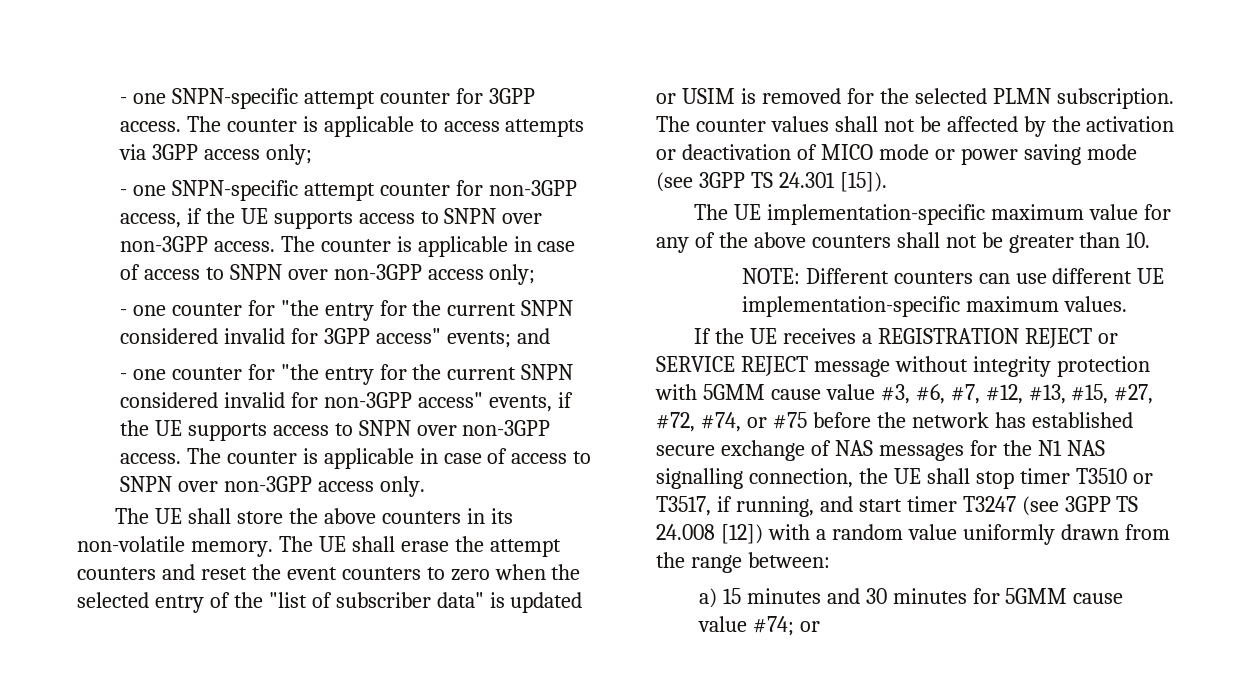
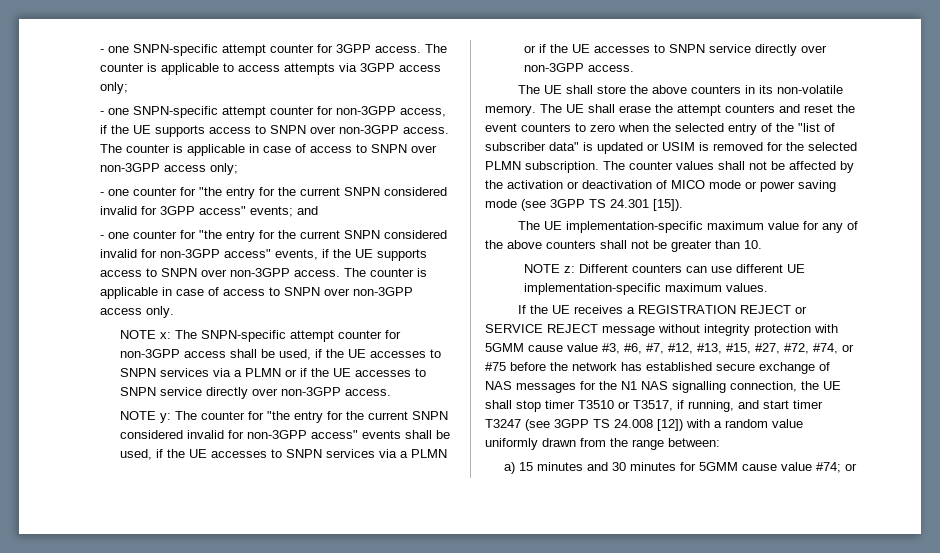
(425, 486) none -> [119,330,401,342] [119,349,441,360] [119,368,426,377] [119,387,391,399] [119,411,448,423] [119,430,450,439] [119,449,447,460] [523,44,827,56] [523,63,634,72] // NOTE x: The SNPN-specific attempt counter for non-3GPP access shall be used, if the UE accesses to SNPN services via a PLMN or if the UE accesses to SNPN service directly over non-3GPP access. // NOTE y: The counter for "the entry for the current SNPN considered invalid for non-3GPP access" events shall be used, if the UE accesses to SNPN services via a PLMN or if the UE accesses to SNPN service directly over non-3GPP access.
[741,268,800,284] NOTE: -> [523,264,575,273] NOTE z:

